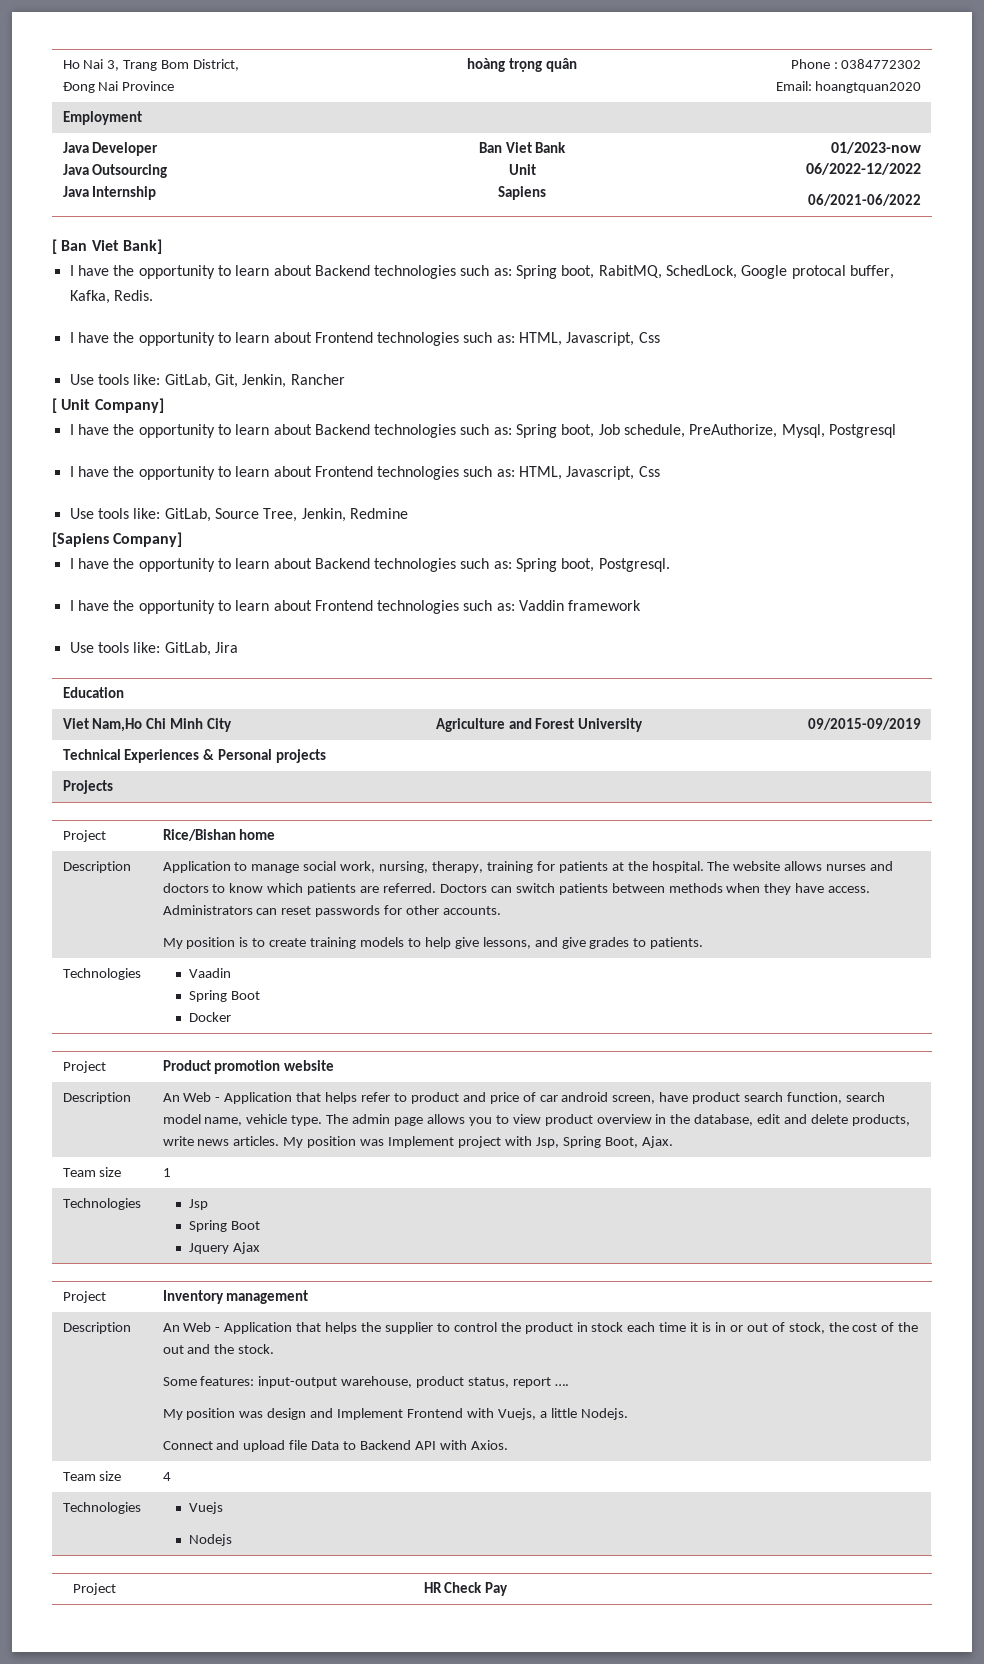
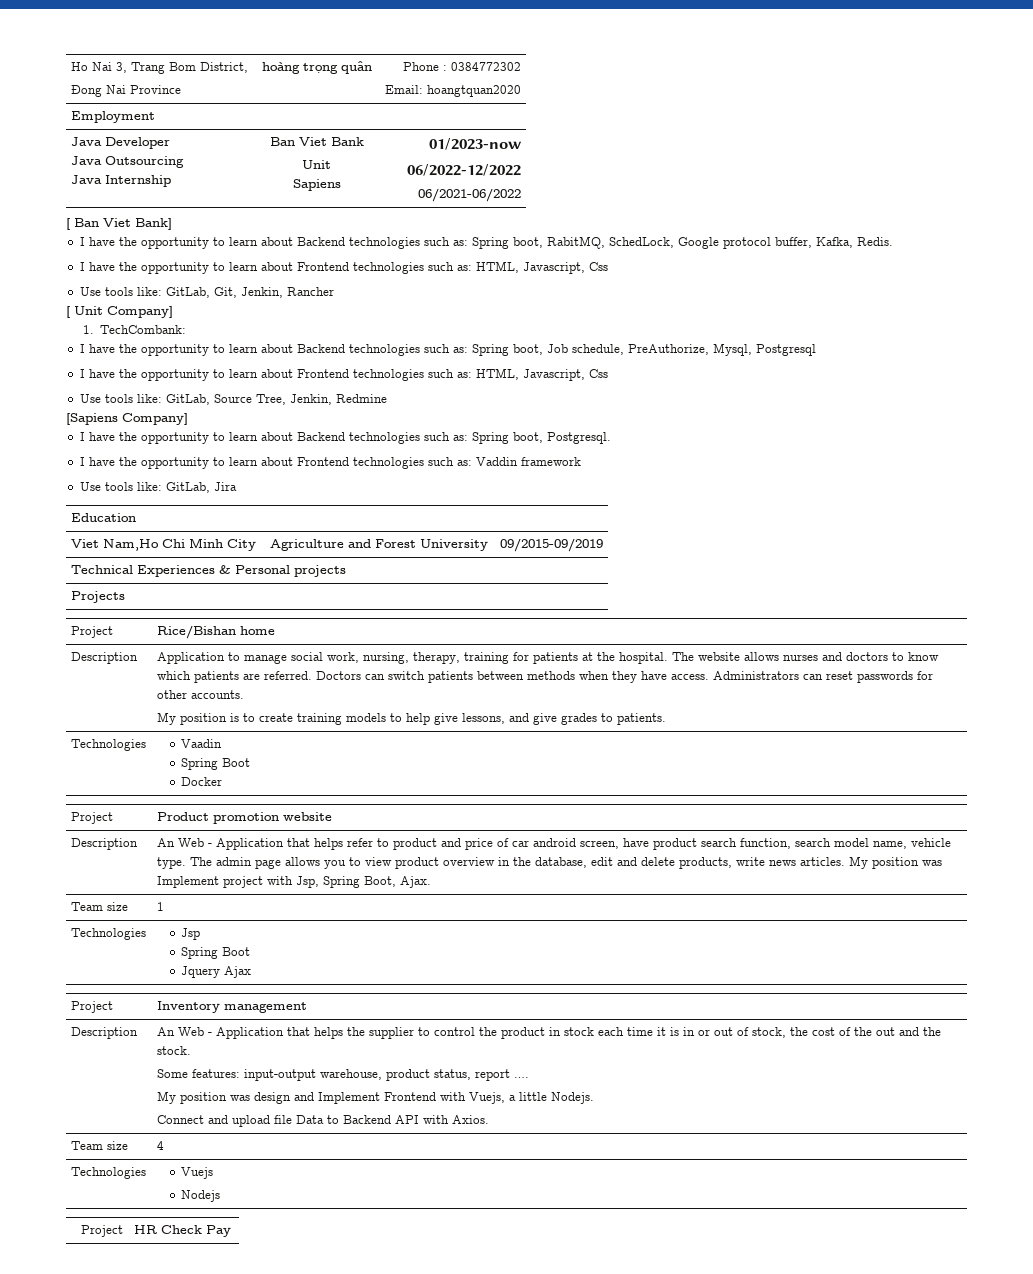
[791,265,846,279] protocal -> [722,237,771,249] protocol
(164, 405) none -> [83,325,187,334] // 1. TechCombank:

